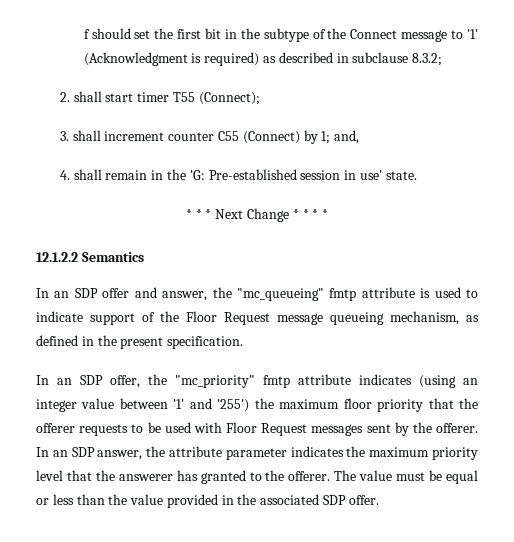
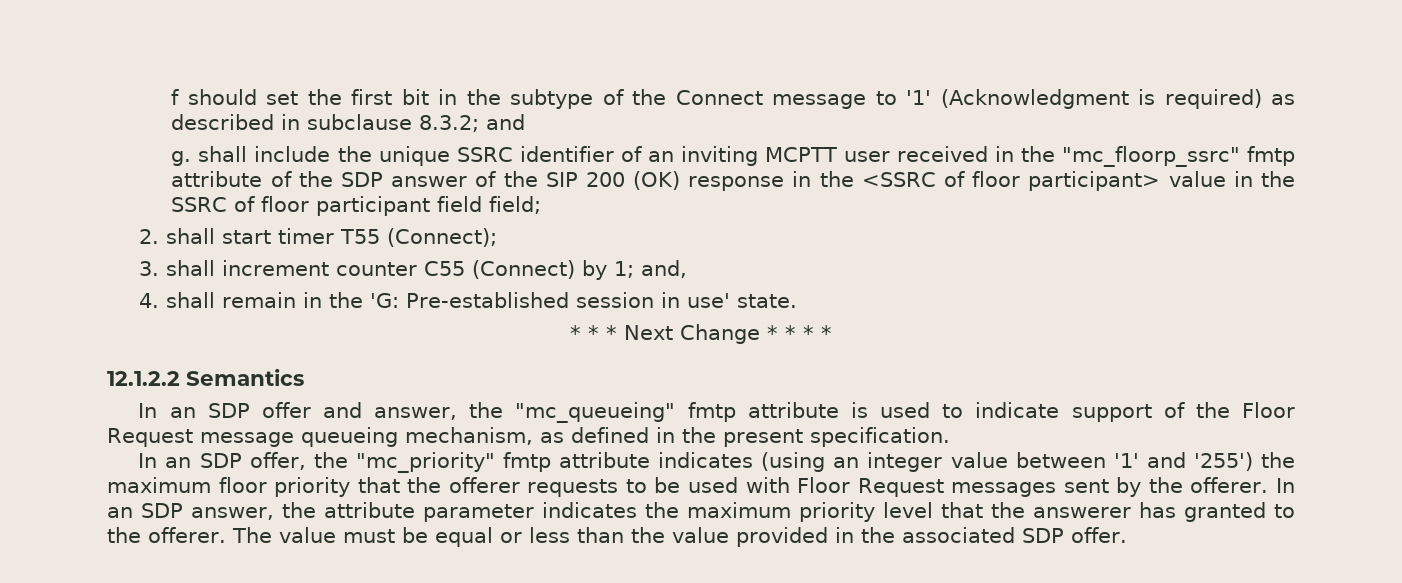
(443, 59) none -> [486,114,526,130] [171,146,1295,167] [171,171,1296,191] [171,196,542,216] and // g. shall include the unique SSRC identifier of an inviting MCPTT user received in the "mc_floorp_ssrc" fmtp attribute of the SDP answer of the SIP 200 (OK) response in the <SSRC of floor participant> value in the SSRC of floor participant field field;

